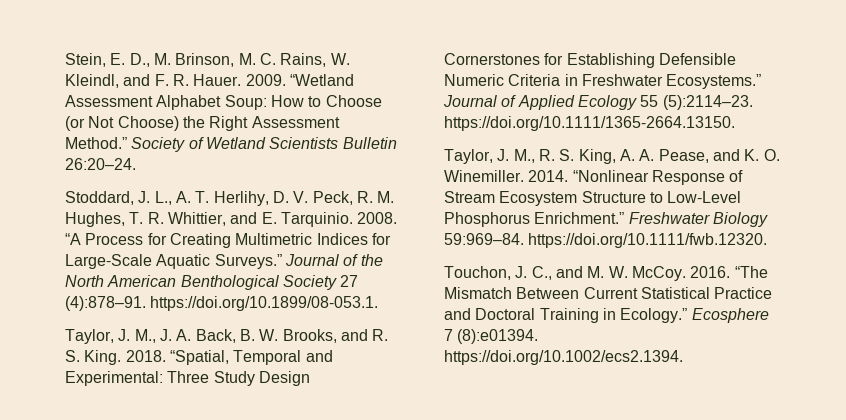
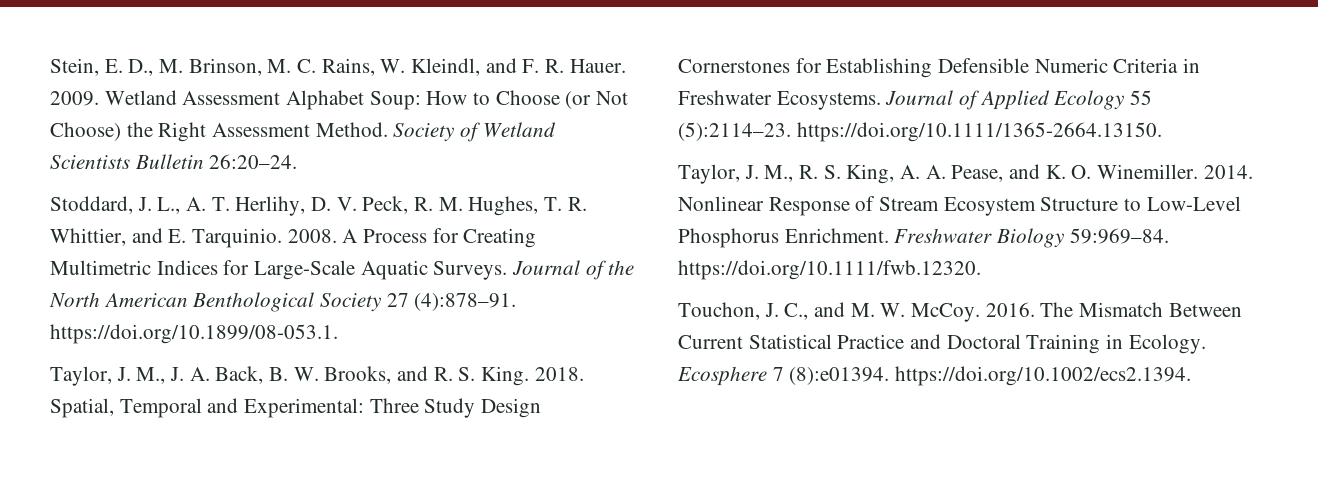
[289,74,354,86] “Wetland -> [104,90,177,105] Wetland
[65,137,127,149] Method.” -> [315,122,388,137] Method.
[65,233,81,245] “A -> [342,229,358,243] A
[214,254,282,269] Surveys.” -> [433,261,508,280] Surveys.
[169,350,229,365] “Spatial, -> [50,398,114,418] Spatial,
[666,74,762,89] Ecosystems.” -> [776,91,881,110] Ecosystems.
[572,170,649,182] “Nonlinear -> [678,196,764,211] Nonlinear
[534,212,625,224] Enrichment.” -> [784,228,889,243] Enrichment.
[734,266,768,278] “The -> [1040,302,1074,317] The
[620,308,688,323] Ecology.” -> [1128,334,1206,354] Ecology.

